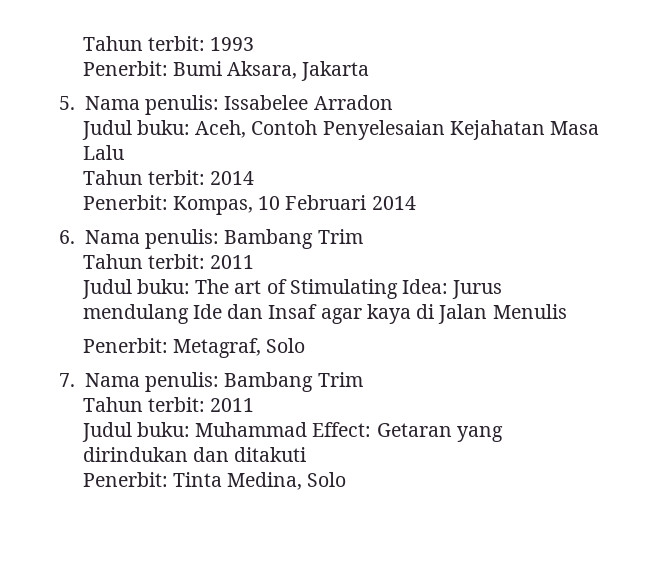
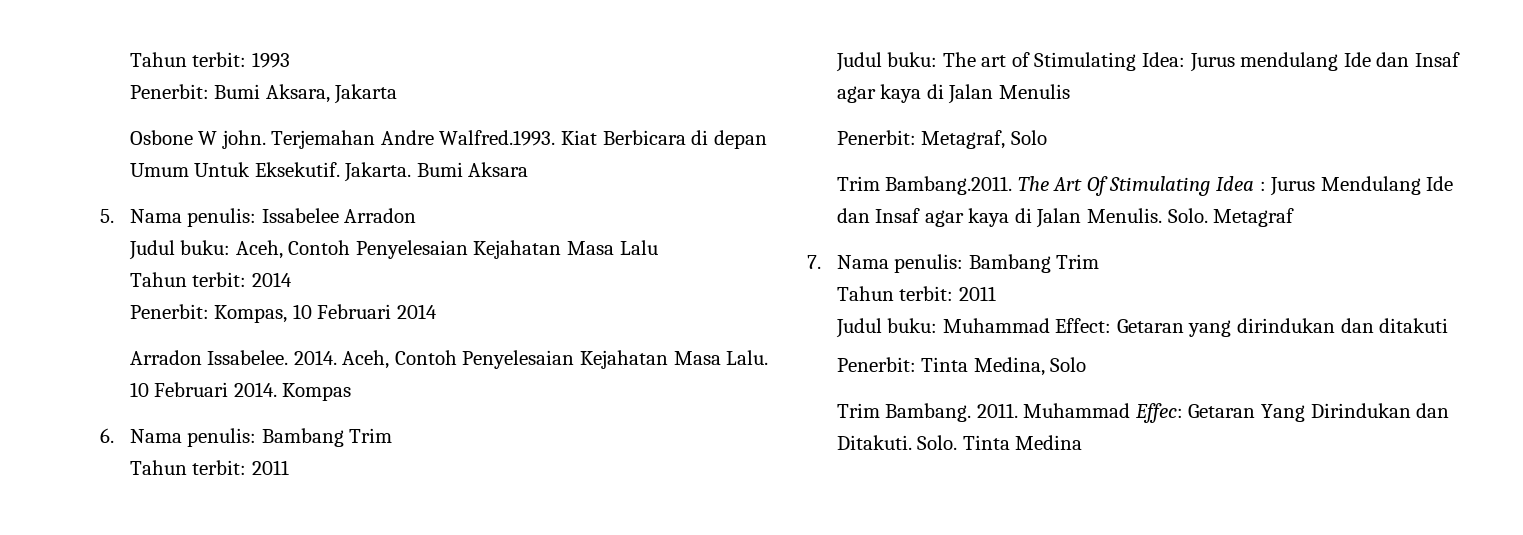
(370, 71) none -> [129,130,767,149] [129,162,529,182] // Osbone W john. Terjemahan Andre Walfred.1993. Kiat Berbicara di depan Umum Untuk Eksekutif. Jakarta. Bumi Aksara
(416, 203) none -> [129,350,769,369] [129,382,352,401] // Arradon Issabelee. 2014. Aceh, Contoh Penyelesaian Kejahatan Masa Lalu. 10 Februari 2014. Kompas
(306, 345) none -> [836,176,1454,196] [836,208,1295,228] // Trim Bambang.2011. The Art Of Stimulating Idea : Jurus Mendulang Ide dan Insaf agar kaya di Jalan Menulis. Solo. Metagraf
(347, 479) none -> [836,403,1450,423] [836,435,1083,450] // Trim Bambang. 2011. Muhammad Effec: Getaran Yang Dirindukan dan Ditakuti. Solo. Tinta Medina

